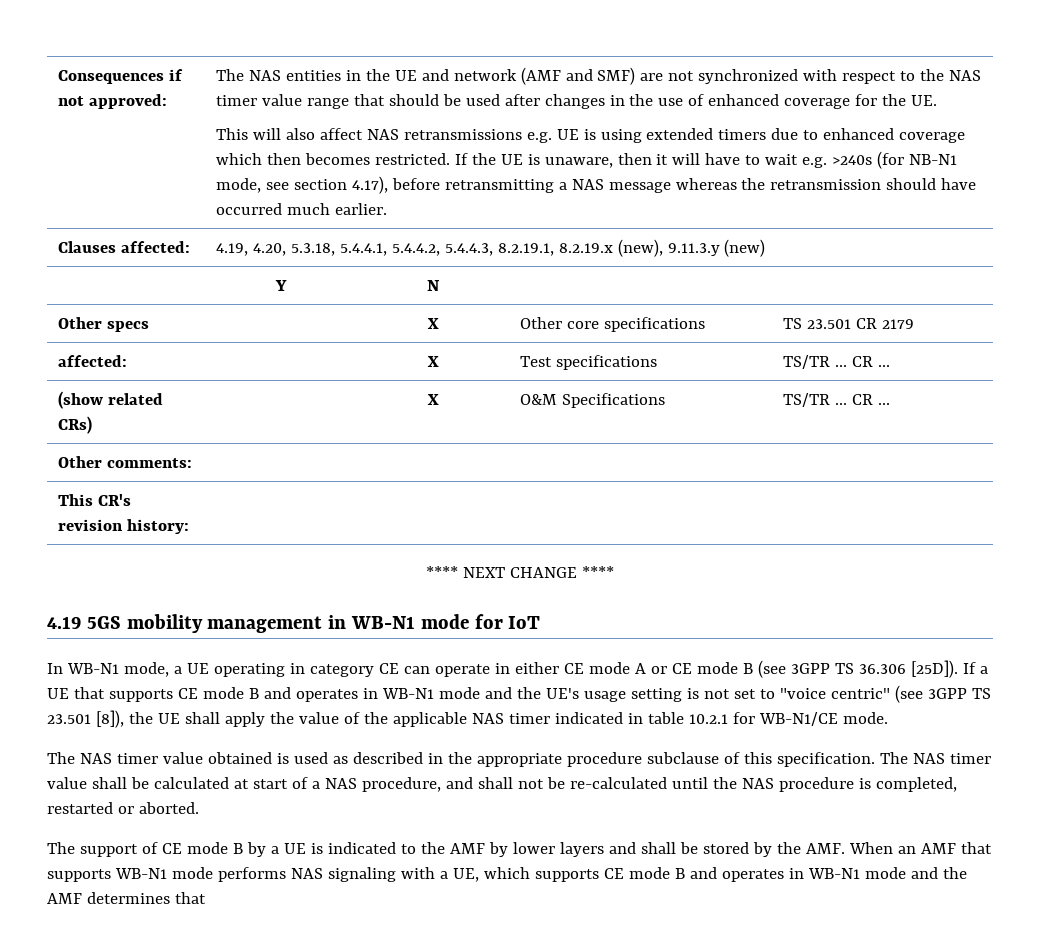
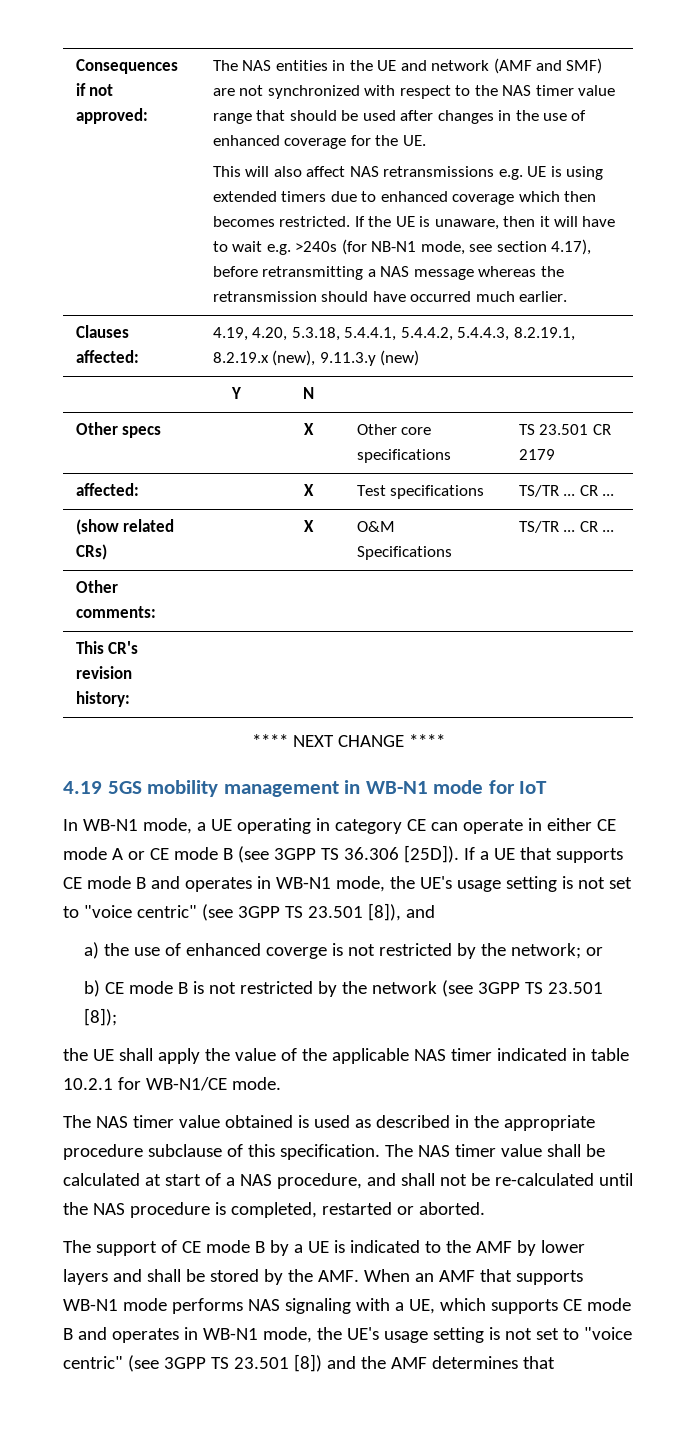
[438,687,512,699] mode and -> [335,876,385,892] mode,
(124, 719) none -> [405,905,435,918] [84,942,603,959] [84,980,603,997] [84,1008,118,1026] and // a) the use of enhanced coverge is not restricted by the network; or // b) CE mode B is not restricted by the network (see 3GPP TS 23.501 [8]); //
[864,867,906,879] mode -> [262,1327,632,1343] [63,1354,322,1372] mode, the UE's usage setting is not set to "voice centric" (see 3GPP TS 23.501 [8])

